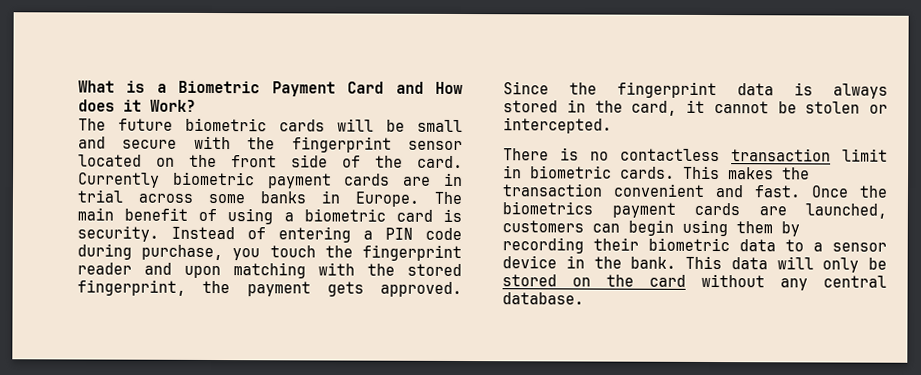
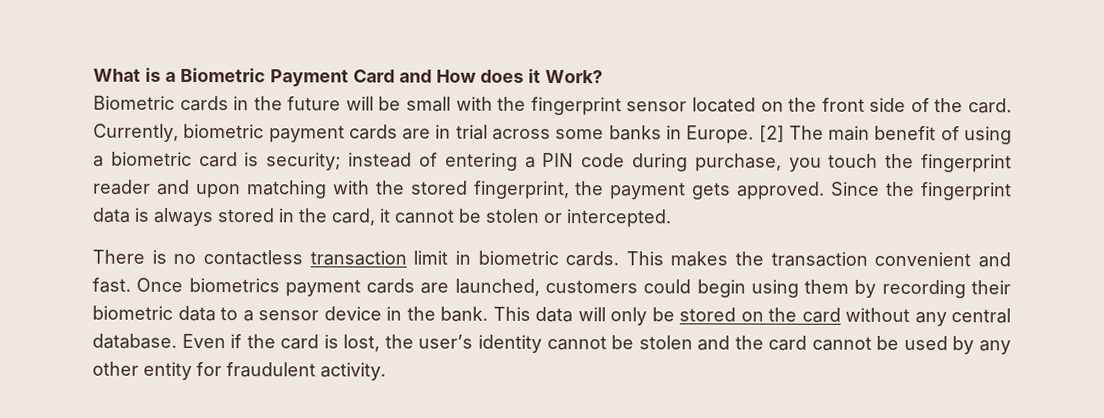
[78,117,325,132] The future biometric cards -> [93,95,342,112] Biometric cards in the future
[78,136,178,149] and secure -> (452, 104) none
[77,172,160,188] Currently -> [93,123,179,142] Currently,
(419, 199) none -> [758,125,785,143] [2]
[77,225,235,242] security. Instead -> [266,152,413,171] security; instead
[859,185,888,198] the -> (184, 284) none
[592,223,620,233] can -> [643,279,692,294] could
(584, 298) none -> [181,333,1011,355] [92,361,386,381] Even if the card is lost, the user’s identity cannot be stolen and the card cannot be used by any other entity for fraudulent activity.

